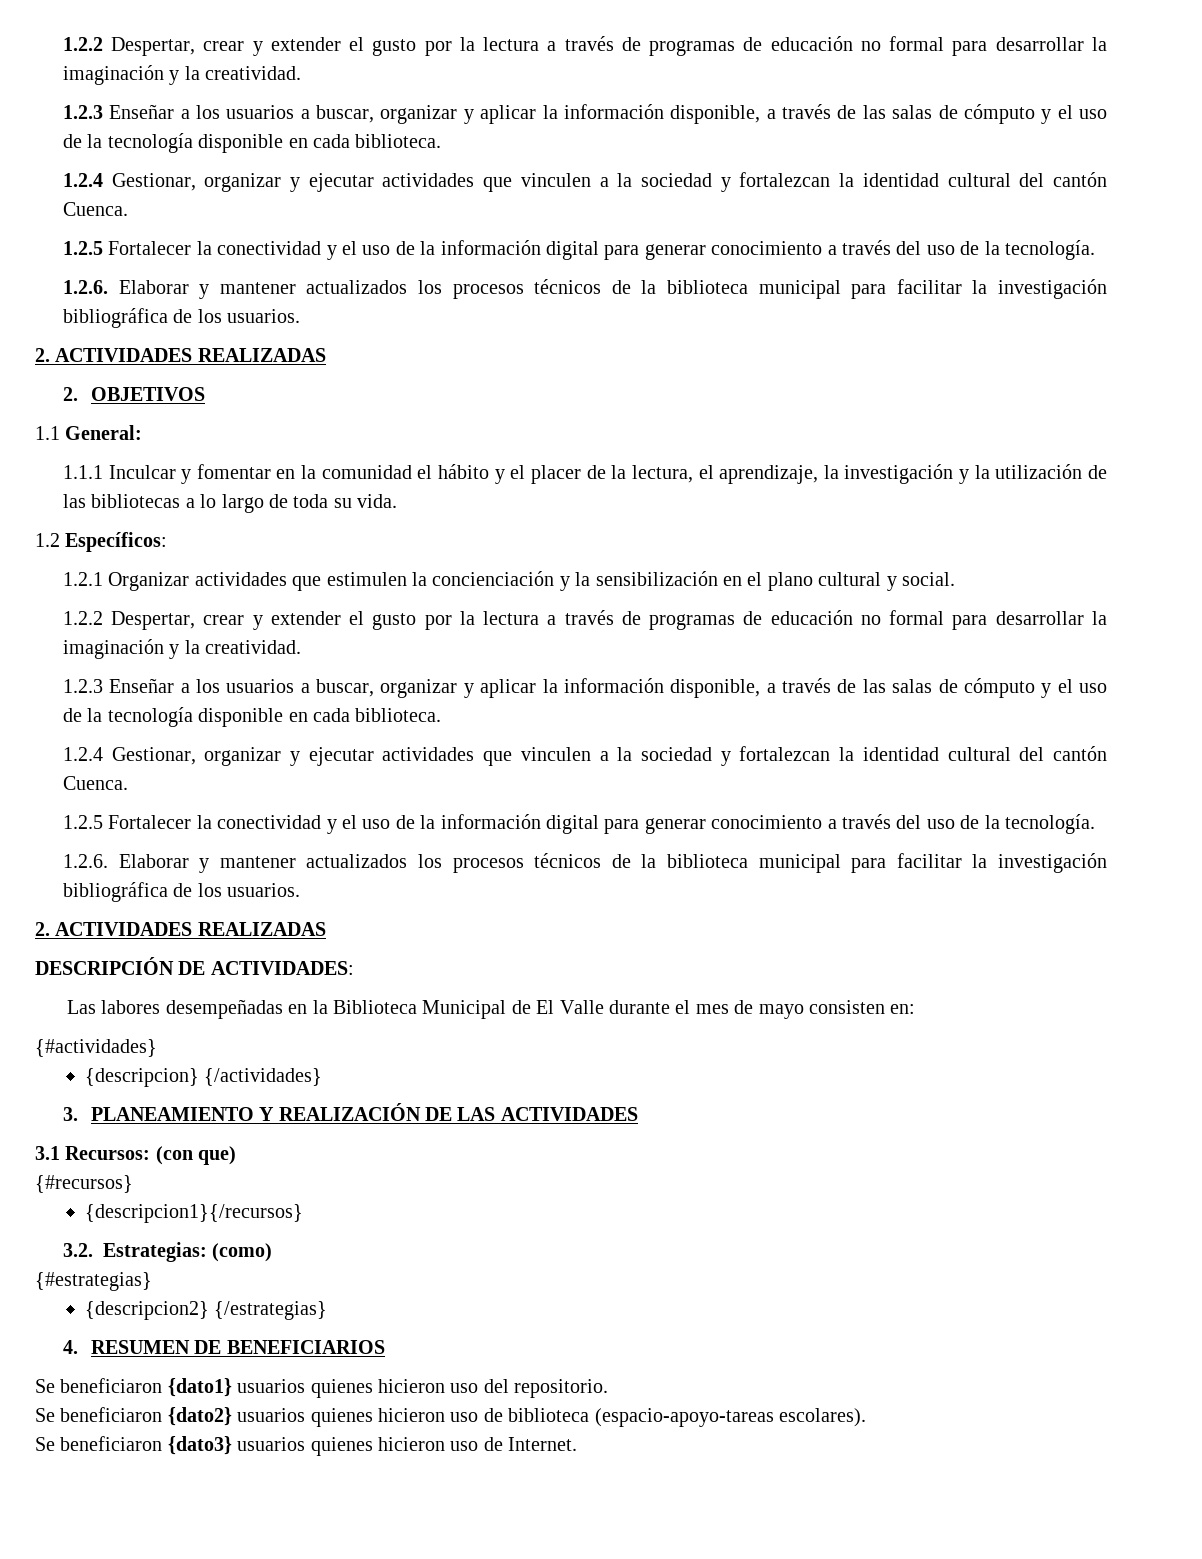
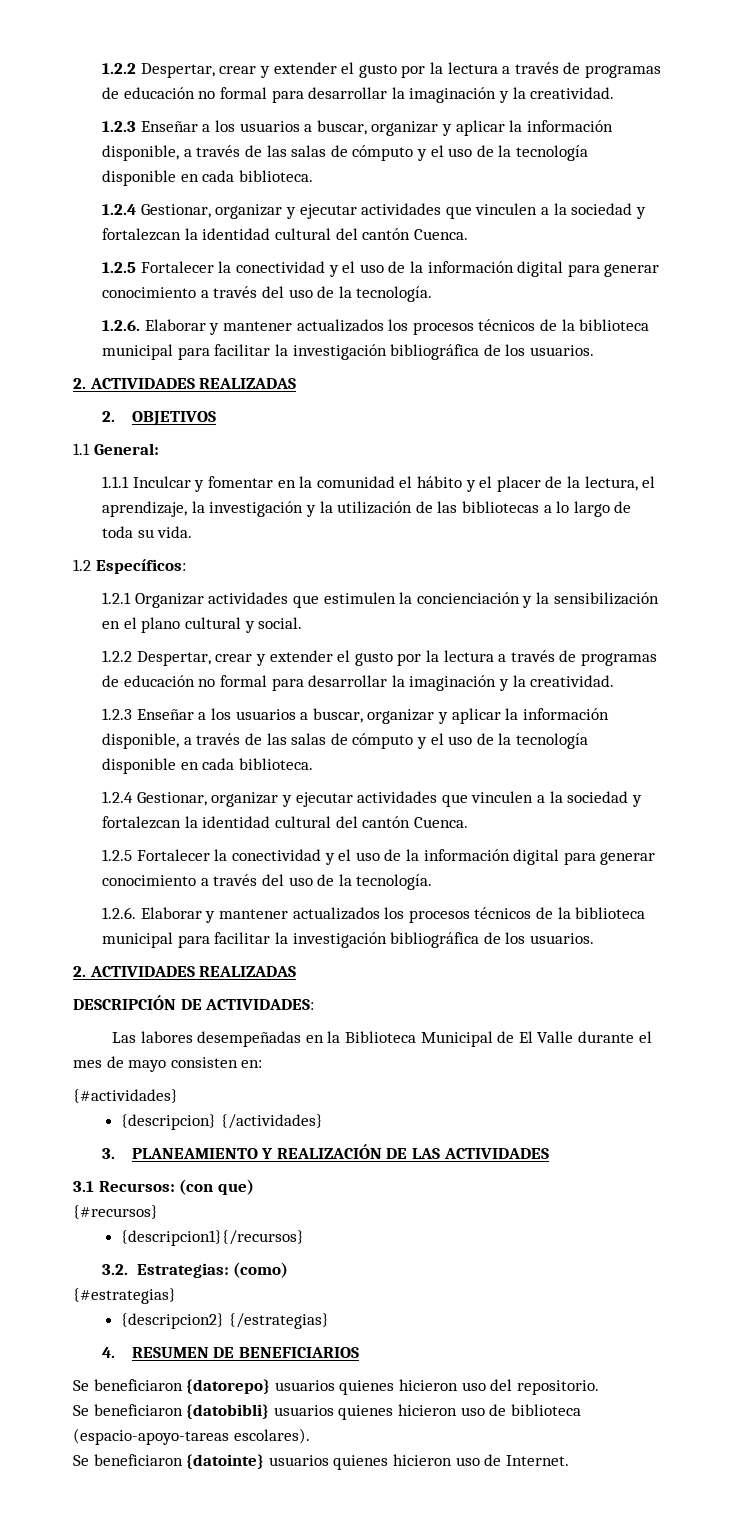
[167,1378,232,1397] {dato1} -> [186,1379,271,1394] {datorepo}
[167,1407,232,1426] {dato2} -> [186,1404,270,1419] {datobibli}
[167,1436,232,1455] {dato3} -> [186,1454,265,1469] {datointe}

